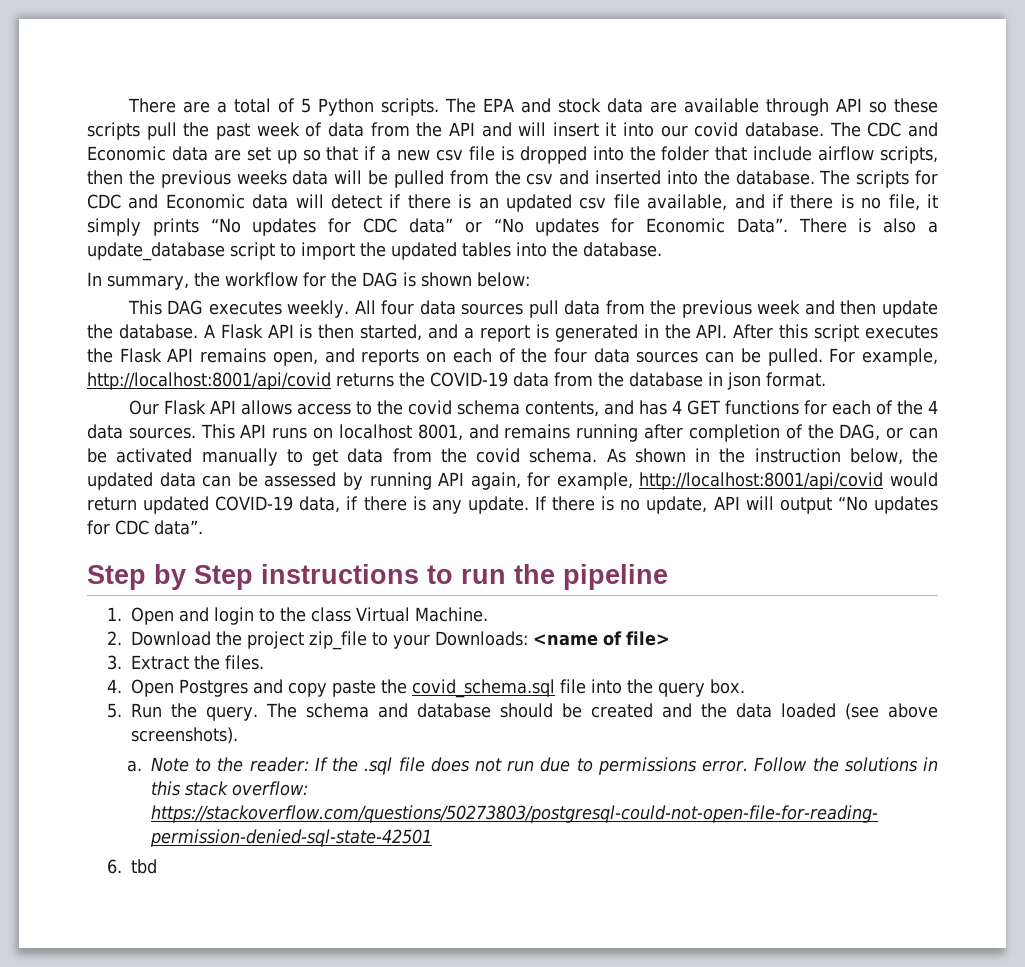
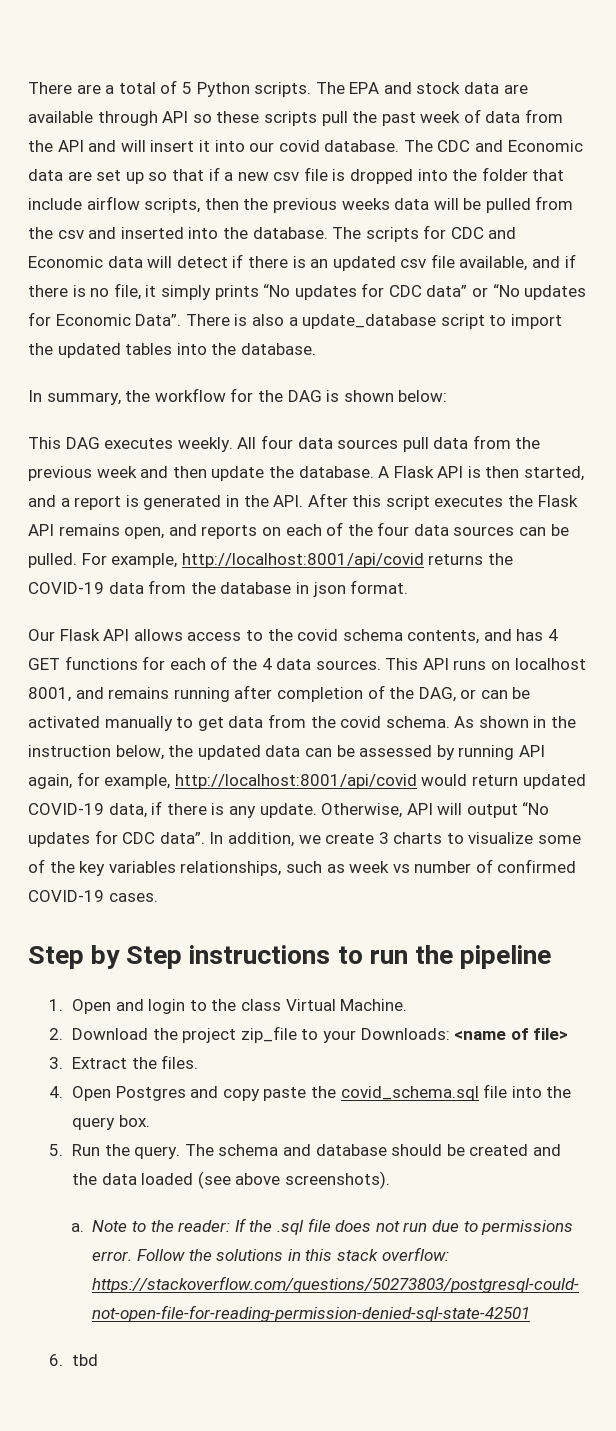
[534,496,708,514] If there is no update, -> [321,803,403,818] Otherwise,
(203, 527) none -> [209,832,582,847] [28,859,577,876] [28,890,158,902] In addition, we create 3 charts to visualize some of the key variables relationships, such as week vs number of confirmed COVID-19 cases.

